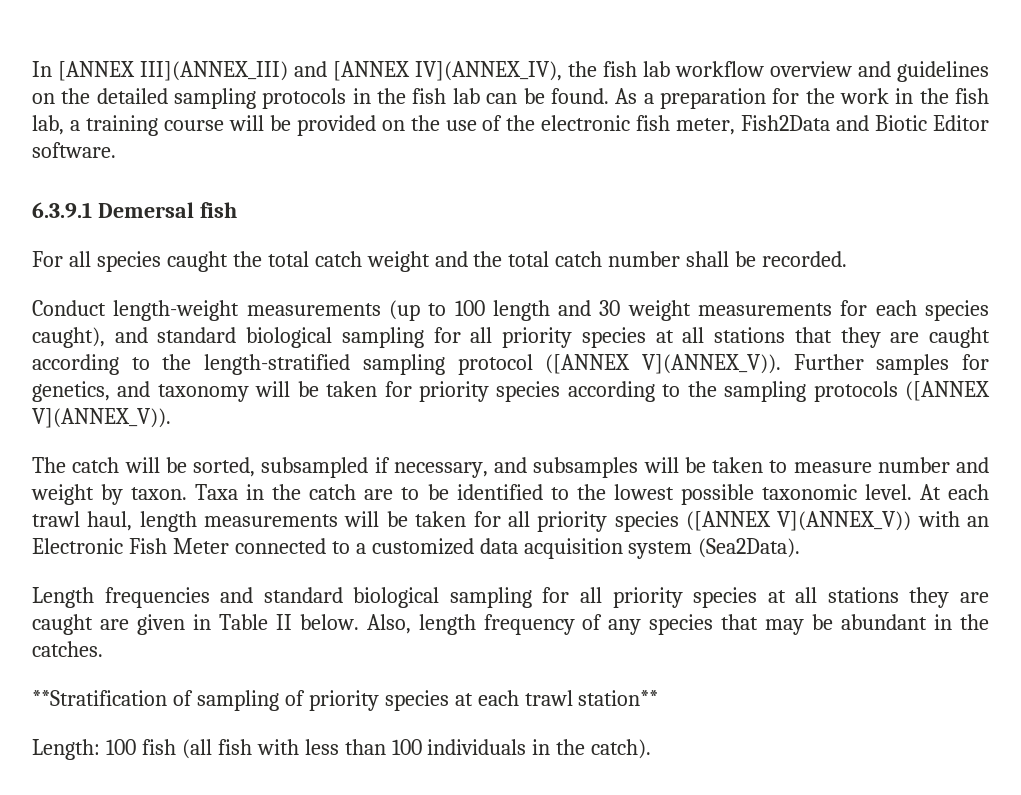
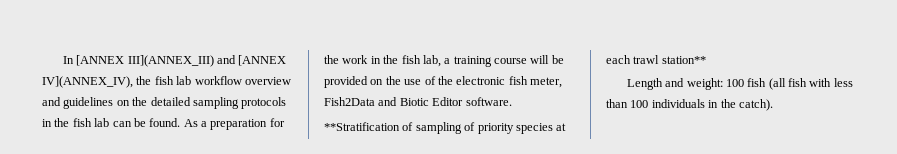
[32,202,237,218] [32,251,848,272] [32,300,989,321] [32,327,991,348] [32,354,990,375] [32,381,991,402] [32,408,171,428] [32,457,989,478] [31,484,989,505] [32,511,989,532] [32,538,801,559] [32,587,989,608] [32,614,990,635] [32,641,103,657] // 6.3.9.1 Demersal fish // For all species caught the total catch weight and the total catch number shall be recorded. // Conduct length-weight measurements (up to 100 length and 30 weight measurements for each species caught), and standard biological sampling for all priority species at all stations that they are caught according to the length-stratified sampling protocol ([ANNEX V](ANNEX_V)). Further samples for genetics, and taxonomy will be taken for priority species according to the sampling protocols ([ANNEX V](ANNEX_V)). // The catch will be sorted, subsampled if necessary, and subsamples will be taken to measure number and weight by taxon. Taxa in the catch are to be identified to the lowest possible taxonomic level. At each trawl haul, length measurements will be taken for all priority species ([ANNEX V](ANNEX_V)) with an Electronic Fish Meter connected to a customized data acquisition system (Sea2Data). // Length frequencies and standard biological sampling for all priority species at all stations they are caught are given in Table II below. Also, length frequency of any species that may be abundant in the catches. -> (512, 101) none
[32,739,100,760] Length: -> [626,78,723,90] Length and weight:

